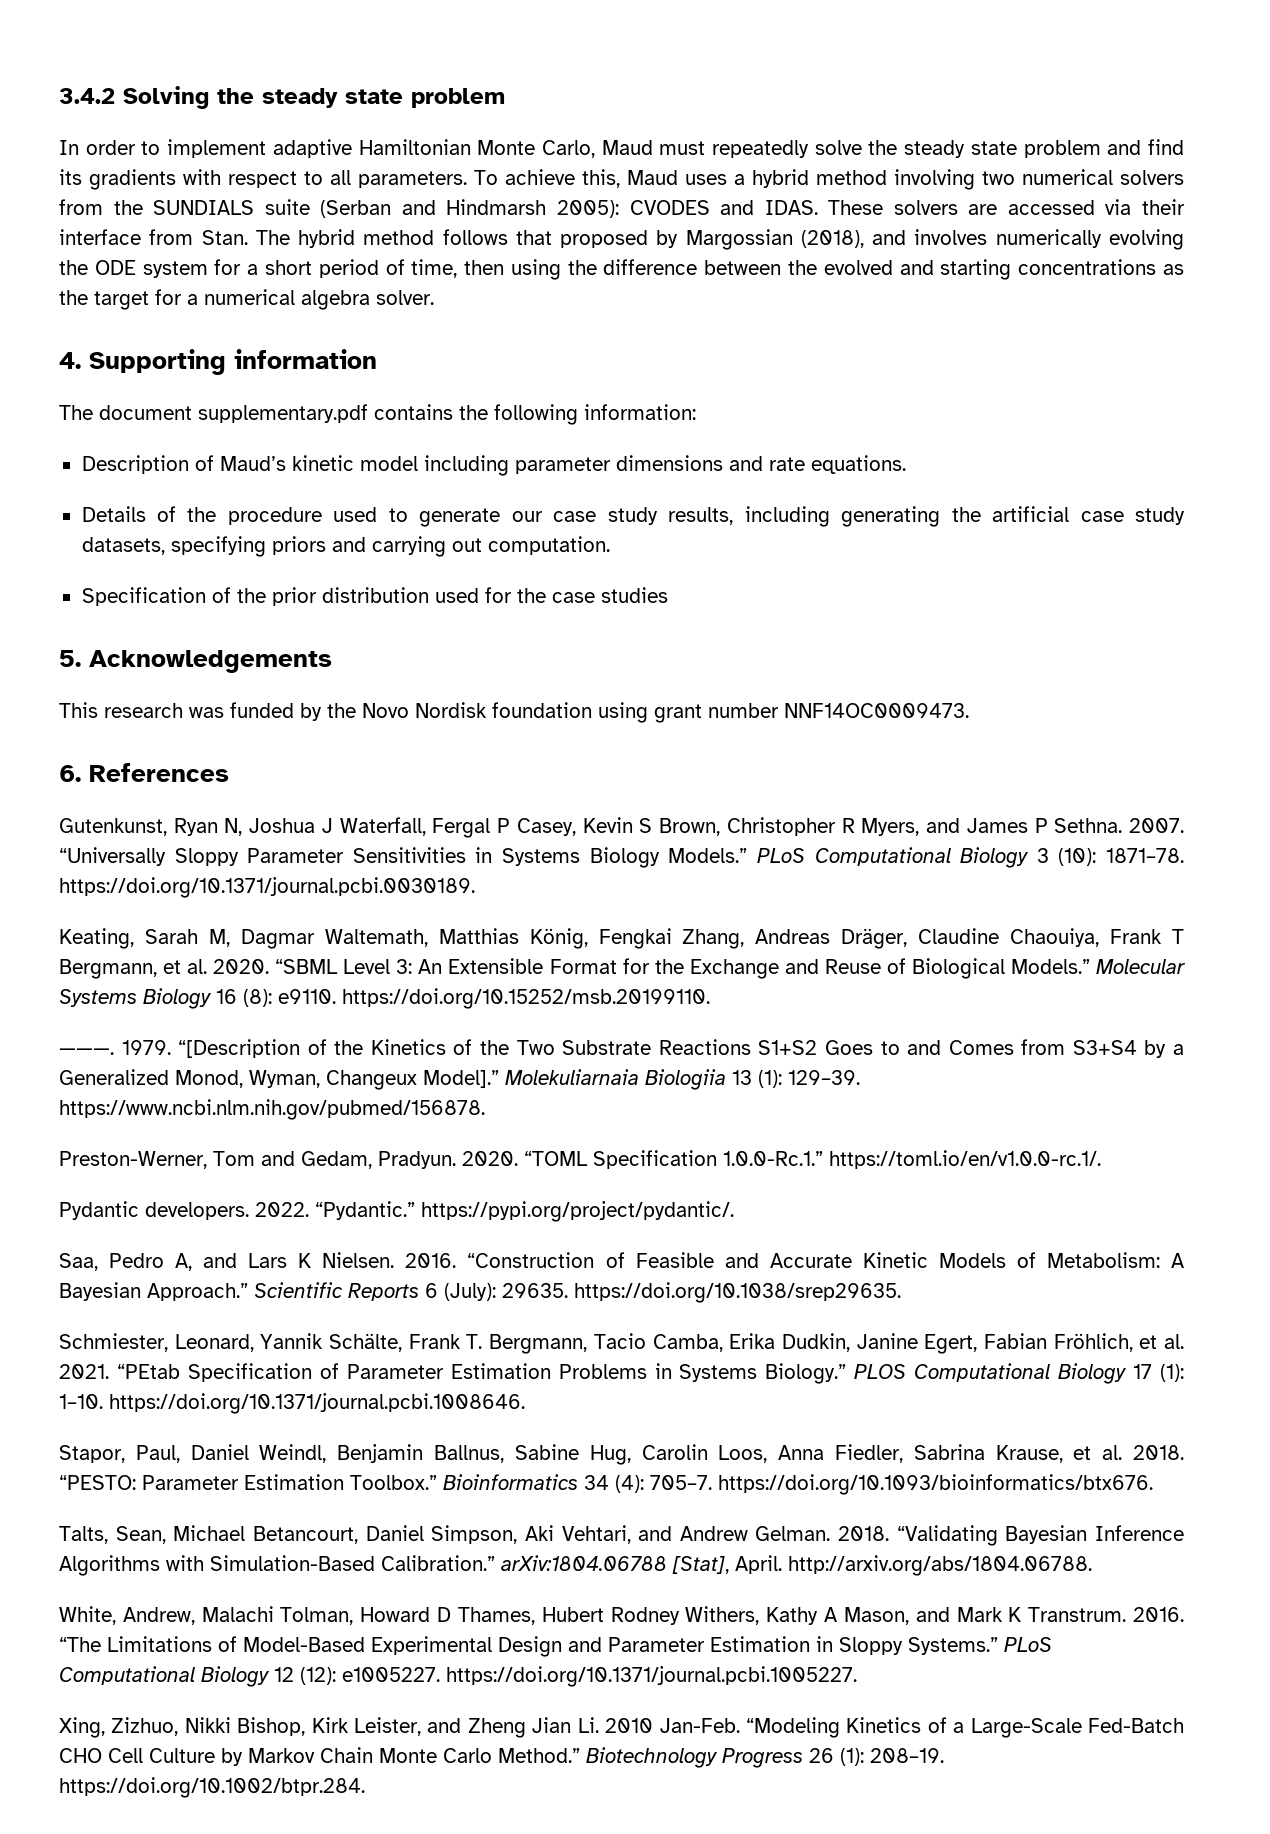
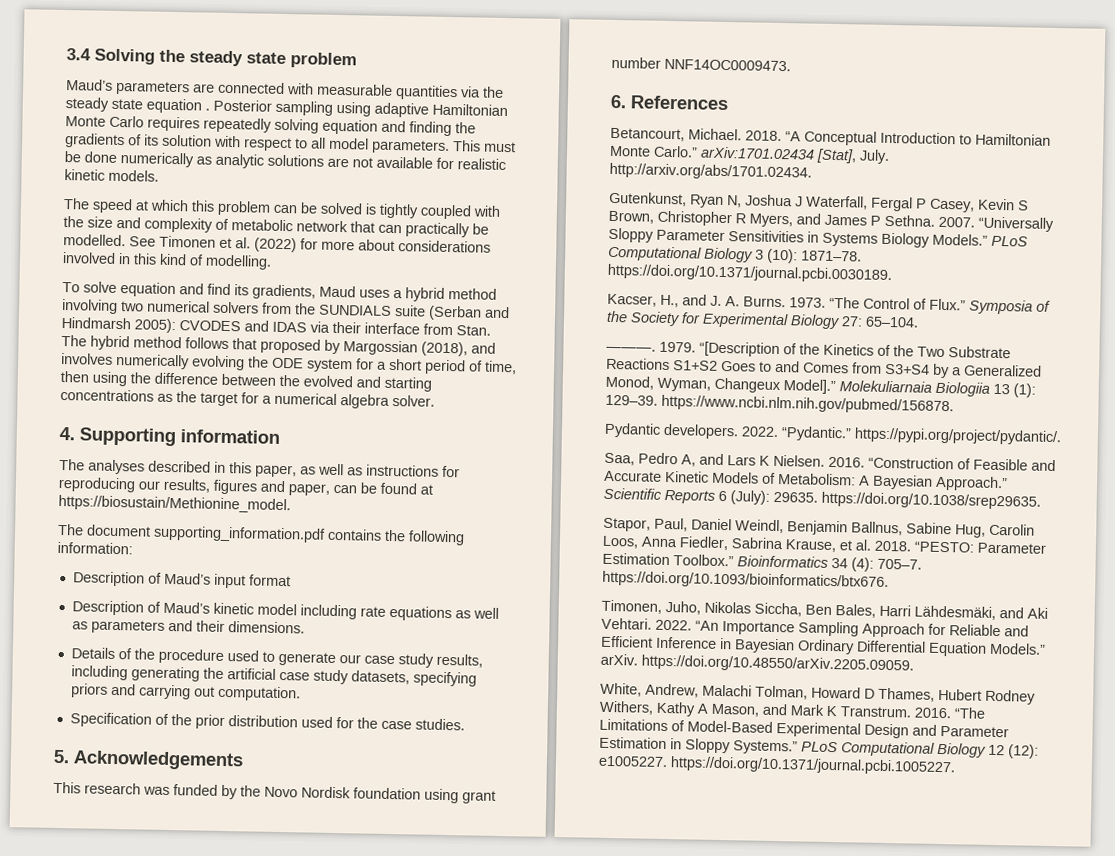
[59,88,115,104] 3.4.2 -> [66,48,91,61] 3.4
[59,139,1185,158] [59,169,620,190] In order to implement adaptive Hamiltonian Monte Carlo, Maud must repeatedly solve the steady state problem and find its gradients with respect to all parameters. To achieve this, -> [66,79,504,101] [65,97,508,118] [65,115,476,137] [65,133,516,154] [64,151,506,171] [64,169,159,182] [63,198,501,220] [63,216,489,238] [63,234,491,253] [62,251,272,270] [62,281,316,300] Maud’s parameters are connected with measurable quantities via the steady state equation . Posterior sampling using adaptive Hamiltonian Monte Carlo requires repeatedly solving equation and finding the gradients of its solution with respect to all model parameters. This must be done numerically as analytic solutions are not available for realistic kinetic models. // The speed at which this problem can be solved is tightly coupled with the size and complexity of metabolic network that can practically be modelled. See Timonen et al. (2022) for more about considerations involved in this kind of modelling. // To solve equation and find its gradients,
[764,200,1095,215] IDAS. These solvers are accessed -> [272,321,307,333] IDAS
(377, 359) none -> [59,458,460,478] [58,476,433,496] [58,494,291,514] // The analyses described in this paper, as well as instructions for reproducing our results, figures and paper, can be found at https://biosustain/Methionine_model.
[198,404,368,423] supplementary.pdf -> [153,525,326,543] supporting_information.pdf
(696, 412) none -> [72,571,291,589] // Description of Maud’s input format
[514,455,906,474] parameter dimensions and rate equations. -> [359,605,499,622] [71,619,305,634] rate equations as well as parameters and their dimensions.
[600,587,668,603] studies -> [414,718,465,731] studies.
(229, 772) none -> [610,127,1051,146] [609,145,890,164] [609,162,812,181] // Betancourt, Michael. 2018. “A Conceptual Introduction to Hamiltonian Monte Carlo.” arXiv:1701.02434 [Stat], July. http://arxiv.org/abs/1701.02434.
[59,928,1184,949] [59,958,1186,979] [59,988,710,1009] Keating, Sarah M, Dagmar Waltemath, Matthias König, Fengkai Zhang, Andreas Dräger, Claudine Chaouiya, Frank T Bergmann, et al. 2020. “SBML Level 3: An Extensible Format for the Exchange and Reuse of Biological Models.” Molecular Systems Biology 16 (8): e9110. https://doi.org/10.15252/msb.20199110. -> [607,293,1051,315] [606,310,919,330] Kacser, H., and J. A. Burns. 1973. “The Control of Flux.” Symposia of the Society for Experimental Biology 27: 65–104.
[59,1150,1101,1169] // Preston-Werner, Tom and Gedam, Pradyun. 2020. “TOML Specification 1.0.0-Rc.1.” https://toml.io/en/v1.0.0-rc.1/. -> (954, 404) none
[59,1333,1184,1354] [59,1363,1184,1384] [59,1393,525,1414] // Schmiester, Leonard, Yannik Schälte, Frank T. Bergmann, Tacio Camba, Erika Dudkin, Janine Egert, Fabian Fröhlich, et al. 2021. “PEtab Specification of Parameter Estimation Problems in Systems Biology.” PLOS Computational Biology 17 (1): 1–10. https://doi.org/10.1371/journal.pcbi.1008646. -> (1041, 500) none
[59,1525,1184,1546] [59,1555,1092,1576] Talts, Sean, Michael Betancourt, Daniel Simpson, Aki Vehtari, and Andrew Gelman. 2018. “Validating Bayesian Inference Algorithms with Simulation-Based Calibration.” arXiv:1804.06788 [Stat], April. http://arxiv.org/abs/1804.06788. -> [601,599,1048,620] [601,617,1029,638] [601,635,1046,657] [600,653,914,674] Timonen, Juho, Nikolas Siccha, Ben Bales, Harri Lähdesmäki, and Aki Vehtari. 2022. “An Importance Sampling Approach for Reliable and Efficient Inference in Bayesian Ordinary Differential Equation Models.” arXiv. https://doi.org/10.48550/arXiv.2205.09059.
[59,1717,1184,1738] [59,1747,944,1768] [59,1777,365,1798] // Xing, Zizhuo, Nikki Bishop, Kirk Leister, and Zheng Jian Li. 2010 Jan-Feb. “Modeling Kinetics of a Large-Scale Fed-Batch CHO Cell Culture by Markov Chain Monte Carlo Method.” Biotechnology Progress 26 (1): 208–19. https://doi.org/10.1002/btpr.284. -> (956, 766) none

